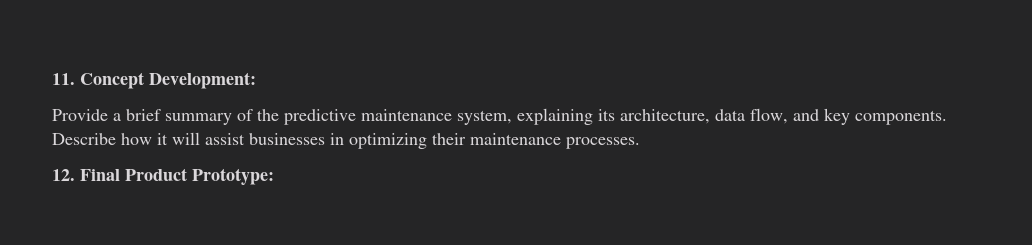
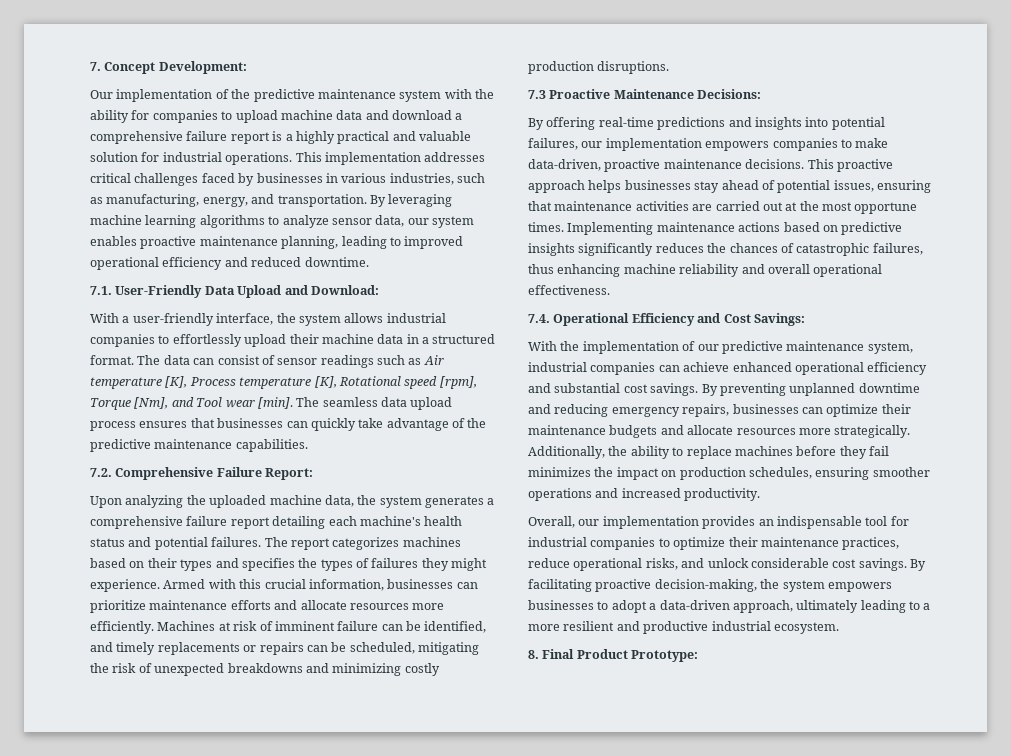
[52,73,75,85] 11. -> [90,62,101,71] 7.
[52,108,947,125] [52,132,640,149] [52,169,75,181] Provide a brief summary of the predictive maintenance system, explaining its architecture, data flow, and key components. Describe how it will assist businesses in optimizing their maintenance processes. // 12. -> [90,89,494,102] [90,110,463,123] [90,131,471,144] [90,152,486,165] [90,173,485,186] [90,194,453,207] [90,215,474,228] [90,236,464,249] [90,257,369,270] [90,285,379,298] [90,313,446,326] [90,334,496,347] [90,355,444,368] [90,376,477,389] [90,397,453,410] [90,418,487,431] [90,439,308,452] [90,467,314,480] [90,495,495,508] [90,516,463,529] [90,537,461,550] [90,558,488,571] [90,579,478,592] [90,600,445,613] [90,621,487,634] [90,642,479,655] [90,663,440,676] [528,61,670,74] [528,89,762,99] [528,117,885,130] [528,138,889,151] [528,159,893,172] [528,180,931,193] [528,201,918,214] [528,222,903,235] [528,243,923,256] [528,264,883,277] [528,285,610,295] [528,313,805,326] [528,341,913,354] [528,362,928,375] [528,383,920,396] [528,404,911,417] [528,425,911,438] [528,446,889,459] [528,467,930,480] [528,488,761,501] [528,516,909,529] [528,537,900,550] [528,558,926,571] [528,579,892,592] [528,600,931,613] [528,621,839,634] [528,650,539,659] Our implementation of the predictive maintenance system with the ability for companies to upload machine data and download a comprehensive failure report is a highly practical and valuable solution for industrial operations. This implementation addresses critical challenges faced by businesses in various industries, such as manufacturing, energy, and transportation. By leveraging machine learning algorithms to analyze sensor data, our system enables proactive maintenance planning, leading to improved operational efficiency and reduced downtime. // 7.1. User-Friendly Data Upload and Download: // With a user-friendly interface, the system allows industrial companies to effortlessly upload their machine data in a structured format. The data can consist of sensor readings such as Air temperature [K], Process temperature [K], Rotational speed [rpm], Torque [Nm], and Tool wear [min]. The seamless data upload process ensures that businesses can quickly take advantage of the predictive maintenance capabilities. // 7.2. Comprehensive Failure Report: // Upon analyzing the uploaded machine data, the system generates a comprehensive failure report detailing each machine's health status and potential failures. The report categorizes machines based on their types and specifies the types of failures they might experience. Armed with this crucial information, businesses can prioritize maintenance efforts and allocate resources more efficiently. Machines at risk of imminent failure can be identified, and timely replacements or repairs can be scheduled, mitigating the risk of unexpected breakdowns and minimizing costly production disruptions. // 7.3 Proactive Maintenance Decisions: // By offering real-time predictions and insights into potential failures, our implementation empowers companies to make data-driven, proactive maintenance decisions. This proactive approach helps businesses stay ahead of potential issues, ensuring that maintenance activities are carried out at the most opportune times. Implementing maintenance actions based on predictive insights significantly reduces the chances of catastrophic failures, thus enhancing machine reliability and overall operational effectiveness. // 7.4. Operational Efficiency and Cost Savings: // With the implementation of our predictive maintenance system, industrial companies can achieve enhanced operational efficiency and substantial cost savings. By preventing unplanned downtime and reducing emergency repairs, businesses can optimize their maintenance budgets and allocate resources more strategically. Additionally, the ability to replace machines before they fail minimizes the impact on production schedules, ensuring smoother operations and increased productivity. // Overall, our implementation provides an indispensable tool for industrial companies to optimize their maintenance practices, reduce operational risks, and unlock considerable cost savings. By facilitating proactive decision-making, the system empowers businesses to adopt a data-driven approach, ultimately leading to a more resilient and productive industrial ecosystem. // 8.

